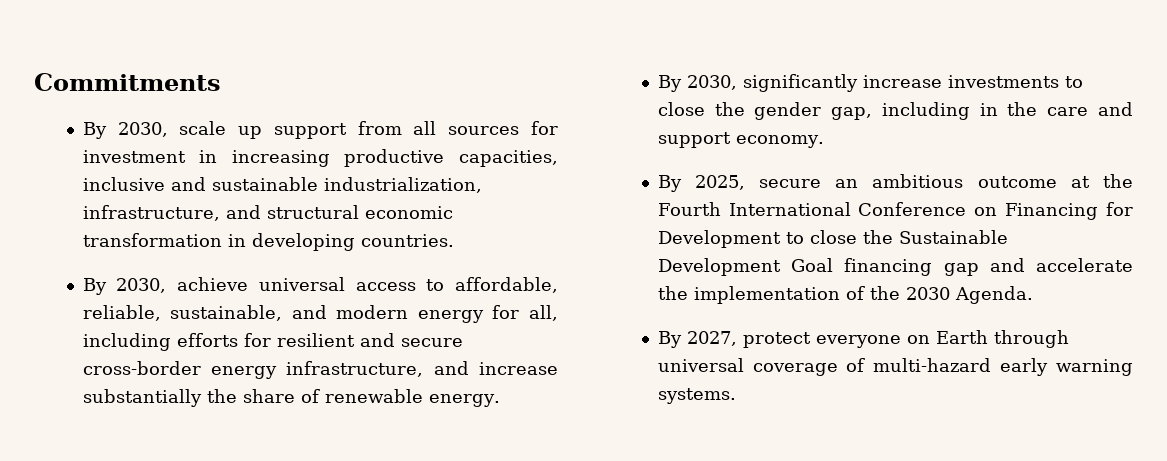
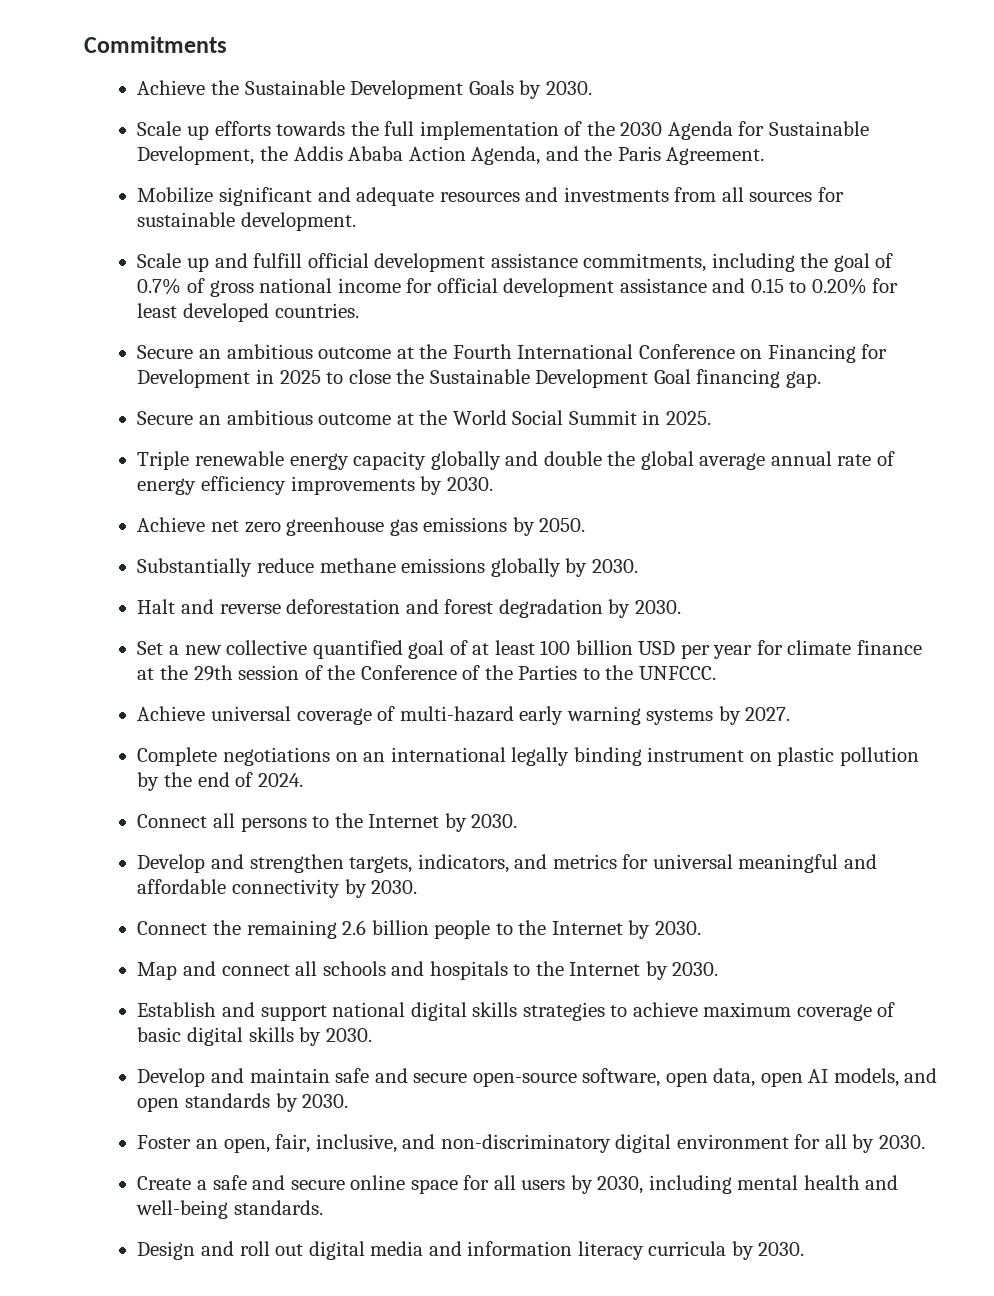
[82,121,558,139] [82,149,558,167] [82,177,482,193] [82,205,453,221] [82,233,454,251] [82,277,558,295] [82,305,558,323] [82,333,463,351] [82,361,558,379] [82,389,500,407] [657,74,1083,92] [657,102,1133,120] [657,132,824,148] [657,175,822,192] By 2030, scale up support from all sources for investment in increasing productive capacities, inclusive and sustainable industrialization, infrastructure, and structural economic transformation in developing countries. // By 2030, achieve universal access to affordable, reliable, sustainable, and modern energy for all, including efforts for resilient and secure cross-border energy infrastructure, and increase substantially the share of renewable energy. // By 2030, significantly increase investments to close the gender gap, including in the care and support economy. // By 2025, secure -> [137,80,592,99] [137,121,869,140] [137,146,765,165] [137,187,844,206] [137,212,356,231] [137,253,894,272] [137,278,899,297] [137,303,359,322] [137,345,194,359] Achieve the Sustainable Development Goals by 2030. // Scale up efforts towards the full implementation of the 2030 Agenda for Sustainable Development, the Addis Ababa Action Agenda, and the Paris Agreement. // Mobilize significant and adequate resources and investments from all sources for sustainable development. // Scale up and fulfill official development assistance commitments, including the goal of 0.7% of gross national income for official development assistance and 0.15 to 0.20% for least developed countries. // Secure
(781, 239) none -> [255,369,321,384] in 2025
[943,258,1133,276] [657,286,1033,304] [657,330,1069,348] gap and accelerate the implementation of the 2030 Agenda. // By 2027, protect everyone on Earth through -> [785,371,821,388] [137,410,711,425] [137,451,895,470] [137,476,493,495] [137,517,586,536] [137,558,638,577] [137,599,681,618] [137,640,922,659] [137,665,716,681] [137,706,206,721] gap. // Secure an ambitious outcome at the World Social Summit in 2025. // Triple renewable energy capacity globally and double the global average annual rate of energy efficiency improvements by 2030. // Achieve net zero greenhouse gas emissions by 2050. // Substantially reduce methane emissions globally by 2030. // Halt and reverse deforestation and forest degradation by 2030. // Set a new collective quantified goal of at least 100 billion USD per year for climate finance at the 29th session of the Conference of the Parties to the UNFCCC. // Achieve
[657,388,736,404] systems. -> [646,706,791,725] [137,747,919,766] [137,772,303,791] [137,813,518,832] [137,854,877,873] [137,879,418,898] [137,920,701,939] [137,961,719,980] [137,1002,896,1021] [137,1027,372,1046] [137,1068,938,1087] [137,1093,349,1112] [137,1134,925,1153] [137,1175,899,1194] [136,1200,323,1219] [137,1241,805,1260] systems by 2027. // Complete negotiations on an international legally binding instrument on plastic pollution by the end of 2024. // Connect all persons to the Internet by 2030. // Develop and strengthen targets, indicators, and metrics for universal meaningful and affordable connectivity by 2030. // Connect the remaining 2.6 billion people to the Internet by 2030. // Map and connect all schools and hospitals to the Internet by 2030. // Establish and support national digital skills strategies to achieve maximum coverage of basic digital skills by 2030. // Develop and maintain safe and secure open-source software, open data, open AI models, and open standards by 2030. // Foster an open, fair, inclusive, and non-discriminatory digital environment for all by 2030. // Create a safe and secure online space for all users by 2030, including mental health and well-being standards. // Design and roll out digital media and information literacy curricula by 2030.

